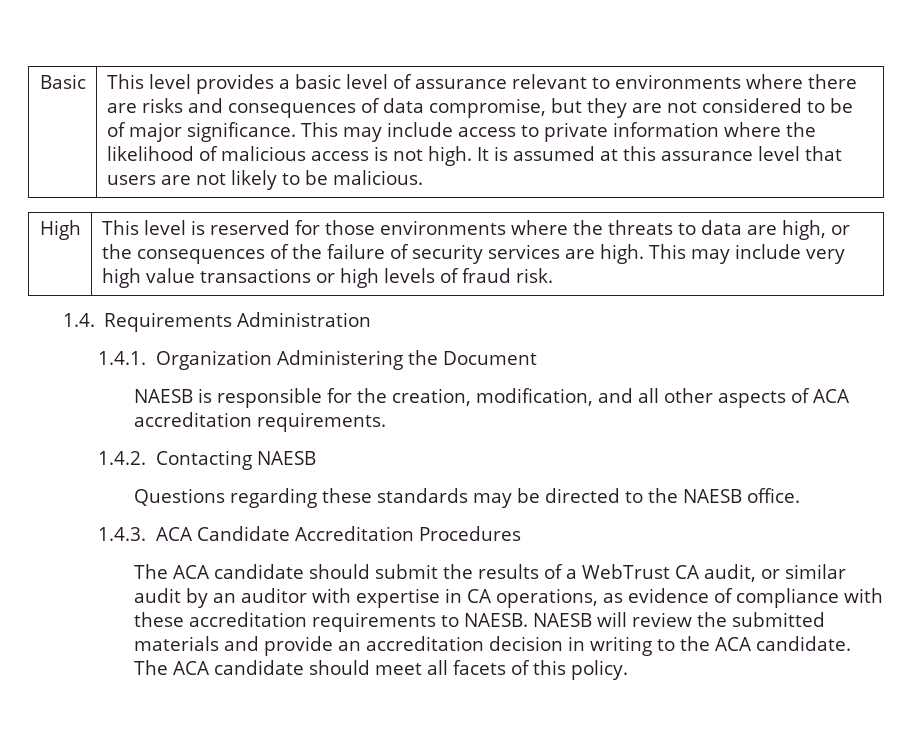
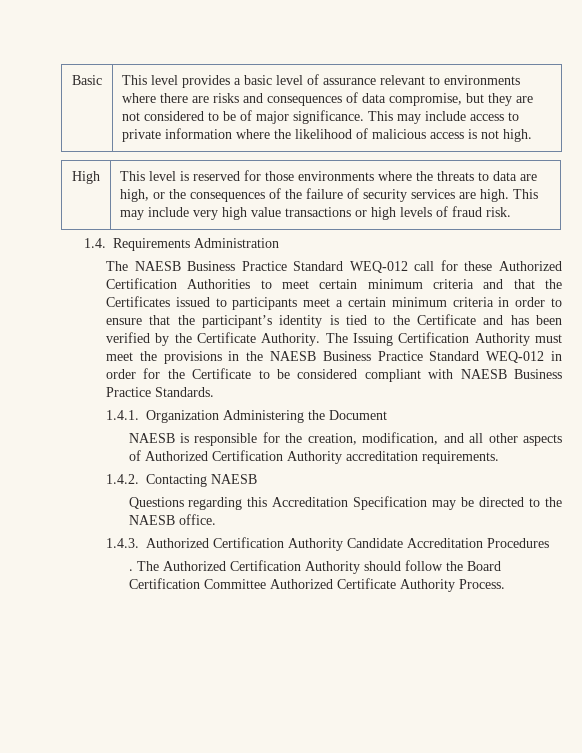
[476,146,842,161] [106,170,423,190] It is assumed at this assurance level that users are not likely to be malicious. -> (533, 135) none
(372, 319) none -> [106,260,562,273] [106,278,562,289] [106,296,562,310] [106,314,562,328] [106,332,562,346] [106,351,562,364] [106,368,562,382] [106,387,215,397] // The NAESB Business Practice Standard WEQ-012 call for these Authorized Certification Authorities to meet certain minimum criteria and that the Certificates issued to participants meet a certain minimum criteria in order to ensure that the participant’s identity is tied to the Certificate and has been verified by the Certificate Authority. The Issuing Certification Authority must meet the provisions in the NAESB Business Practice Standard WEQ-012 in order for the Certificate to be considered compliant with NAESB Business Practice Standards.
[812,389,850,403] ACA -> [144,450,342,464] Authorized Certification Authority
[321,488,468,503] these standards -> [247,496,428,510] this Accreditation Specification
[155,527,193,541] ACA -> [146,537,344,551] Authorized Certification Authority
[133,564,846,582] [133,588,883,608] [133,612,825,632] [133,636,851,656] [133,660,628,680] The ACA candidate should submit the results of a WebTrust CA audit, or similar audit by an auditor with expertise in CA operations, as evidence of compliance with these accreditation requirements to NAESB. NAESB will review the submitted materials and provide an accreditation decision in writing to the ACA candidate. The ACA candidate should meet all facets of this policy. -> [128,560,501,574] [128,578,505,592] . The Authorized Certification Authority should follow the Board Certification Committee Authorized Certificate Authority Process.

